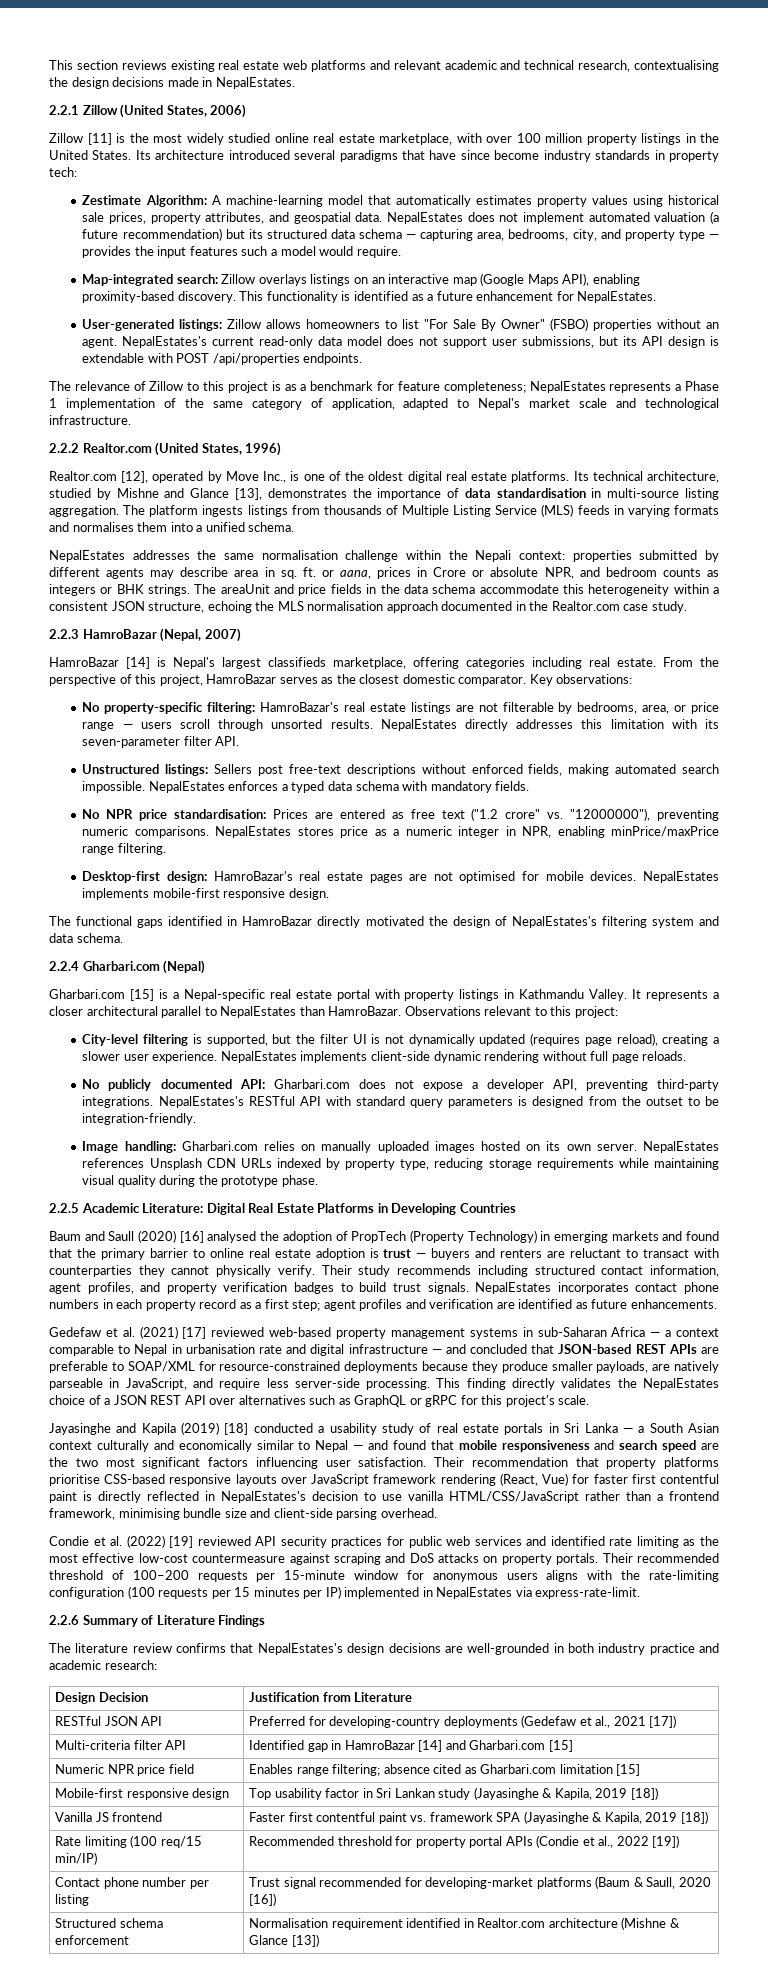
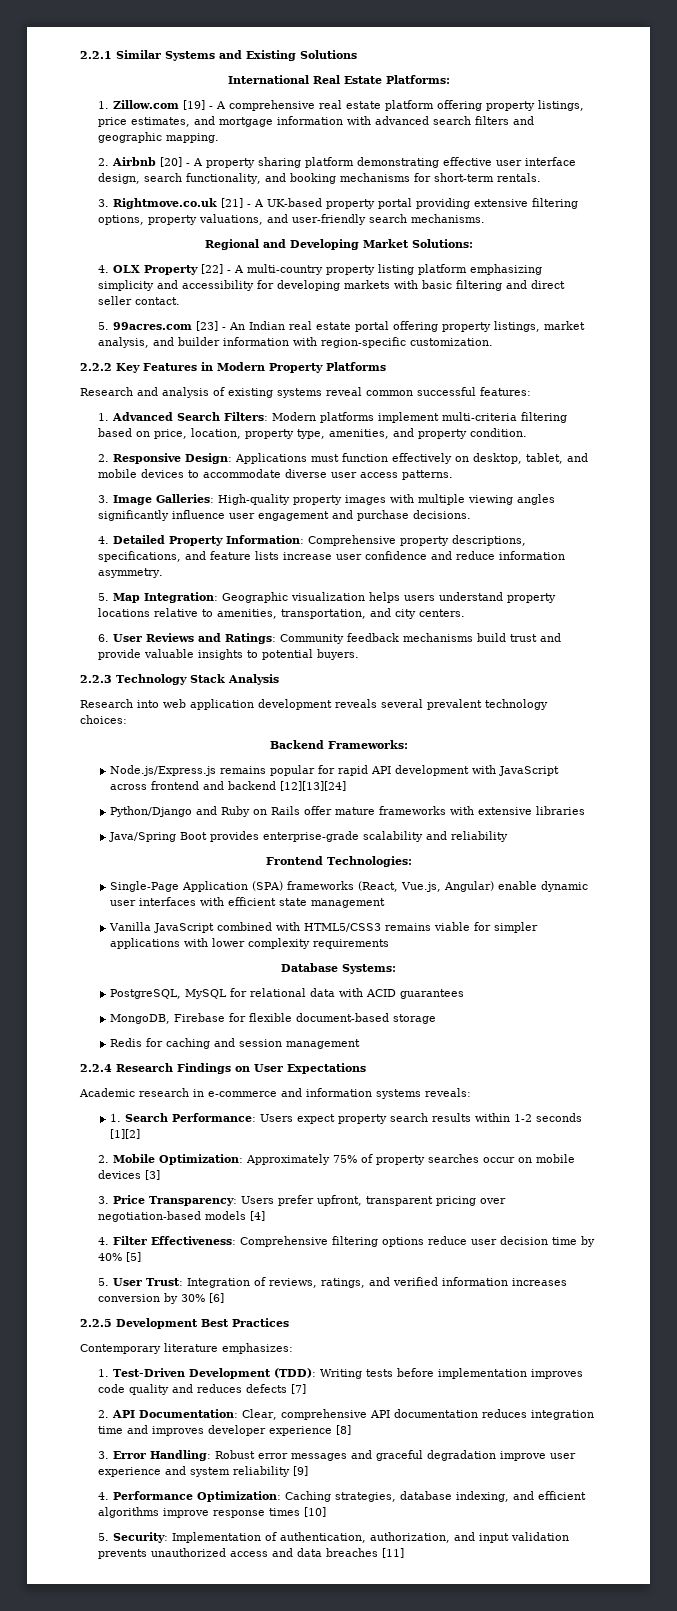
[49,60,719,72] [49,77,295,89] [49,104,247,118] [49,133,719,145] [49,150,720,162] [49,167,77,177] [82,195,720,207] [82,211,719,224] [82,228,719,241] [82,246,401,258] [82,273,640,286] [82,291,657,303] [82,318,719,331] [82,336,719,348] [82,353,363,365] [49,381,720,393] [49,398,720,410] [49,415,131,425] [49,442,282,456] [49,471,720,483] [49,488,720,500] [49,504,719,517] [49,522,295,532] [49,550,719,562] [49,567,720,579] [49,584,720,596] [49,601,687,613] [49,628,241,642] [49,657,719,669] [49,674,633,686] [82,702,719,714] [82,719,720,731] [82,736,240,748] [82,764,720,776] [82,781,530,793] [82,808,720,821] [82,826,720,838] [82,843,166,855] [82,871,719,883] [82,888,329,900] [49,916,719,928] [49,933,123,943] [49,960,206,974] [49,989,719,1001] [49,1006,618,1018] [82,1033,720,1046] [82,1051,687,1063] [82,1079,719,1091] [82,1096,719,1108] [82,1113,197,1125] [82,1141,720,1153] [82,1158,719,1170] [82,1175,318,1187] [49,1203,516,1215] [49,1230,719,1243] [49,1248,720,1260] [49,1265,720,1277] [49,1282,720,1294] [49,1299,717,1311] [49,1326,720,1339] [49,1344,719,1356] [49,1361,720,1373] [49,1378,719,1390] [49,1395,590,1407] [49,1422,719,1435] [49,1440,719,1452] [49,1457,719,1469] [49,1473,720,1486] [49,1491,719,1503] [49,1508,437,1520] [49,1535,719,1548] [49,1553,719,1565] [49,1570,719,1582] [49,1586,641,1599] [49,1615,266,1627] [49,1643,719,1655] [49,1660,157,1670] [55,1692,148,1704] [249,1692,413,1702] [55,1716,163,1726] [249,1715,677,1728] [55,1740,187,1750] [249,1740,573,1752] [55,1764,194,1776] [249,1764,641,1776] [55,1788,230,1800] [249,1787,658,1800] [55,1812,163,1822] [249,1811,708,1824] [55,1835,202,1848] [55,1852,98,1865] [249,1835,680,1848] [55,1877,209,1889] [55,1894,90,1906] [249,1876,711,1889] [249,1893,277,1906] [55,1918,163,1928] [55,1935,130,1945] [249,1917,680,1930] [249,1934,319,1947] This section reviews existing real estate web platforms and relevant academic and technical research, contextualising the design decisions made in NepalEstates. // 2.2.1 Zillow (United States, 2006) // Zillow [11] is the most widely studied online real estate marketplace, with over 100 million property listings in the United States. Its architecture introduced several paradigms that have since become industry standards in property tech: // Zestimate Algorithm: A machine-learning model that automatically estimates property values using historical sale prices, property attributes, and geospatial data. NepalEstates does not implement automated valuation (a future recommendation) but its structured data schema — capturing area, bedrooms, city, and property type — provides the input features such a model would require. // Map-integrated search: Zillow overlays listings on an interactive map (Google Maps API), enabling proximity-based discovery. This functionality is identified as a future enhancement for NepalEstates. // User-generated listings: Zillow allows homeowners to list "For Sale By Owner" (FSBO) properties without an agent. NepalEstates's current read-only data model does not support user submissions, but its API design is extendable with POST /api/properties endpoints. // The relevance of Zillow to this project is as a benchmark for feature completeness; NepalEstates represents a Phase 1 implementation of the same category of application, adapted to Nepal's market scale and technological infrastructure. // 2.2.2 Realtor.com (United States, 1996) // Realtor.com [12], operated by Move Inc., is one of the oldest digital real estate platforms. Its technical architecture, studied by Mishne and Glance [13], demonstrates the importance of data standardisation in multi-source listing aggregation. The platform ingests listings from thousands of Multiple Listing Service (MLS) feeds in varying formats and normalises them into a unified schema. // NepalEstates addresses the same normalisation challenge within the Nepali context: properties submitted by different agents may describe area in sq. ft. or aana, prices in Crore or absolute NPR, and bedroom counts as integers or BHK strings. The areaUnit and price fields in the data schema accommodate this heterogeneity within a consistent JSON structure, echoing the MLS normalisation approach documented in the Realtor.com case study. // 2.2.3 HamroBazar (Nepal, 2007) // HamroBazar [14] is Nepal's largest classifieds marketplace, offering categories including real estate. From the perspective of this project, HamroBazar serves as the closest domestic comparator. Key observations: // No property-specific filtering: HamroBazar's real estate listings are not filterable by bedrooms, area, or price range — users scroll through unsorted results. NepalEstates directly addresses this limitation with its seven-parameter filter API. // Unstructured listings: Sellers post free-text descriptions without enforced fields, making automated search impossible. NepalEstates enforces a typed data schema with mandatory fields. // No NPR price standardisation: Prices are entered as free text ("1.2 crore" vs. "12000000"), preventing numeric comparisons. NepalEstates stores price as a numeric integer in NPR, enabling minPrice/maxPrice range filtering. // Desktop-first design: HamroBazar's real estate pages are not optimised for mobile devices. NepalEstates implements mobile-first responsive design. // The functional gaps identified in HamroBazar directly motivated the design of NepalEstates's filtering system and data schema. // 2.2.4 Gharbari.com (Nepal) // Gharbari.com [15] is a Nepal-specific real estate portal with property listings in Kathmandu Valley. It represents a closer architectural parallel to NepalEstates than HamroBazar. Observations relevant to this project: // City-level filtering is supported, but the filter UI is not dynamically updated (requires page reload), creating a slower user experience. NepalEstates implements client-side dynamic rendering without full page reloads. // No publicly documented API: Gharbari.com does not expose a developer API, preventing third-party integrations. NepalEstates's RESTful API with standard query parameters is designed from the outset to be integration-friendly. // Image handling: Gharbari.com relies on manually uploaded images hosted on its own server. NepalEstates references Unsplash CDN URLs indexed by property type, reducing storage requirements while maintaining visual quality during the prototype phase. // 2.2.5 Academic Literature: Digital Real Estate Platforms in Developing Countries // Baum and Saull (2020) [16] analysed the adoption of PropTech (Property Technology) in emerging markets and found that the primary barrier to online real estate adoption is trust — buyers and renters are reluctant to transact with counterparties they cannot physically verify. Their study recommends including structured contact information, agent profiles, and property verification badges to build trust signals. NepalEstates incorporates contact phone numbers in each property record as a first step; agent profiles and verification are identified as future enhancements. // Gedefaw et al. (2021) [17] reviewed web-based property management systems in sub-Saharan Africa — a context comparable to Nepal in urbanisation rate and digital infrastructure — and concluded that JSON-based REST APIs are preferable to SOAP/XML for resource-constrained deployments because they produce smaller payloads, are natively parseable in JavaScript, and require less server-side processing. This finding directly validates the NepalEstates choice of a JSON REST API over alternatives such as GraphQL or gRPC for this project's scale. // Jayasinghe and Kapila (2019) [18] conducted a usability study of real estate portals in Sri Lanka — a South Asian context culturally and economically similar to Nepal — and found that mobile responsiveness and search speed are the two most significant factors influencing user satisfaction. Their recommendation that property platforms prioritise CSS-based responsive layouts over JavaScript framework rendering (React, Vue) for faster first contentful paint is directly reflected in NepalEstates's decision to use vanilla HTML/CSS/JavaScript rather than a frontend framework, minimising bundle size and client-side parsing overhead. // Condie et al. (2022) [19] reviewed API security practices for public web services and identified rate limiting as the most effective low-cost countermeasure against scraping and DoS attacks on property portals. Their recommended threshold of 100–200 requests per 15-minute window for anonymous users aligns with the rate-limiting configuration (100 requests per 15 minutes per IP) implemented in NepalEstates via express-rate-limit. // 2.2.6 Summary of Literature Findings // The literature review confirms that NepalEstates's design decisions are well-grounded in both industry practice and academic research: // Design Decision | Justification from Literature // RESTful JSON API | Preferred for developing-country deployments (Gedefaw et al., 2021 [17]) // Multi-criteria filter API | Identified gap in HamroBazar [14] and Gharbari.com [15] // Numeric NPR price field | Enables range filtering; absence cited as Gharbari.com limitation [15] // Mobile-first responsive design | Top usability factor in Sri Lankan study (Jayasinghe & Kapila, 2019 [18]) // Vanilla JS frontend | Faster first contentful paint vs. framework SPA (Jayasinghe & Kapila, 2019 [18]) // Rate limiting (100 req/15 min/IP) | Recommended threshold for property portal APIs (Condie et al., 2022 [19]) // Contact phone number per listing | Trust signal recommended for developing-market platforms (Baum & Saull, 2020 [16]) // Structured schema enforcement | Normalisation requirement identified in Realtor.com architecture (Mishne & Glance [13]) -> [80,50,357,61] [227,75,450,84] [98,100,585,111] [98,116,535,127] [98,132,220,143] [98,157,577,168] [98,173,542,184] [98,198,579,209] [98,214,486,225] [204,239,473,250] [98,264,543,275] [98,280,566,291] [98,296,181,305] [98,321,586,332] [98,337,494,348] [80,362,386,373] [80,387,531,398] [98,412,568,423] [98,428,528,439] [98,453,589,464] [98,469,454,480] [98,494,556,505] [98,510,472,521] [98,535,527,546] [98,551,566,562] [98,568,164,578] [98,592,557,603] [98,608,466,619] [98,633,562,644] [98,649,360,660] [80,674,279,685] [80,699,548,710] [80,715,127,724] [269,740,408,749] [110,765,560,776] [110,781,347,791] [110,806,586,817] [109,831,509,842] [265,856,412,867] [110,881,589,892] [110,897,386,908] [109,922,539,933] [110,938,390,949] [281,963,396,974] [110,988,465,999] [110,1013,437,1024] [110,1038,361,1049] [80,1063,366,1074] [79,1088,471,1099] [110,1113,583,1124] [110,1129,141,1139] [98,1154,576,1165] [98,1170,161,1180] [98,1195,507,1206] [98,1211,266,1222] [98,1236,596,1247] [98,1252,142,1262] [98,1277,568,1288] [98,1293,225,1304] [80,1318,289,1329] [80,1343,293,1354] [98,1368,584,1379] [98,1384,307,1395] [98,1409,595,1420] [98,1425,352,1436] [98,1450,577,1461] [98,1466,309,1477] [98,1491,587,1502] [98,1507,327,1518] [98,1532,570,1543] [98,1548,405,1559] 2.2.1 Similar Systems and Existing Solutions // International Real Estate Platforms: // 1. Zillow.com [19] - A comprehensive real estate platform offering property listings, price estimates, and mortgage information with advanced search filters and geographic mapping. // 2. Airbnb [20] - A property sharing platform demonstrating effective user interface design, search functionality, and booking mechanisms for short-term rentals. // 3. Rightmove.co.uk [21] - A UK-based property portal providing extensive filtering options, property valuations, and user-friendly search mechanisms. // Regional and Developing Market Solutions: // 4. OLX Property [22] - A multi-country property listing platform emphasizing simplicity and accessibility for developing markets with basic filtering and direct seller contact. // 5. 99acres.com [23] - An Indian real estate portal offering property listings, market analysis, and builder information with region-specific customization. // 2.2.2 Key Features in Modern Property Platforms // Research and analysis of existing systems reveal common successful features: // 1. Advanced Search Filters: Modern platforms implement multi-criteria filtering based on price, location, property type, amenities, and property condition. // 2. Responsive Design: Applications must function effectively on desktop, tablet, and mobile devices to accommodate diverse user access patterns. // 3. Image Galleries: High-quality property images with multiple viewing angles significantly influence user engagement and purchase decisions. // 4. Detailed Property Information: Comprehensive property descriptions, specifications, and feature lists increase user confidence and reduce information asymmetry. // 5. Map Integration: Geographic visualization helps users understand property locations relative to amenities, transportation, and city centers. // 6. User Reviews and Ratings: Community feedback mechanisms build trust and provide valuable insights to potential buyers. // 2.2.3 Technology Stack Analysis // Research into web application development reveals several prevalent technology choices: // Backend Frameworks: // Node.js/Express.js remains popular for rapid API development with JavaScript across frontend and backend [12][13][24] // Python/Django and Ruby on Rails offer mature frameworks with extensive libraries // Java/Spring Boot provides enterprise-grade scalability and reliability // Frontend Technologies: // Single-Page Application (SPA) frameworks (React, Vue.js, Angular) enable dynamic user interfaces with efficient state management // Vanilla JavaScript combined with HTML5/CSS3 remains viable for simpler applications with lower complexity requirements // Database Systems: // PostgreSQL, MySQL for relational data with ACID guarantees // MongoDB, Firebase for flexible document-based storage // Redis for caching and session management // 2.2.4 Research Findings on User Expectations // Academic research in e-commerce and information systems reveals: // 1. Search Performance: Users expect property search results within 1-2 seconds [1][2] // 2. Mobile Optimization: Approximately 75% of property searches occur on mobile devices [3] // 3. Price Transparency: Users prefer upfront, transparent pricing over negotiation-based models [4] // 4. Filter Effectiveness: Comprehensive filtering options reduce user decision time by 40% [5] // 5. User Trust: Integration of reviews, ratings, and verified information increases conversion by 30% [6] // 2.2.5 Development Best Practices // Contemporary literature emphasizes: // 1. Test-Driven Development (TDD): Writing tests before implementation improves code quality and reduces defects [7] // 2. API Documentation: Clear, comprehensive API documentation reduces integration time and improves developer experience [8] // 3. Error Handling: Robust error messages and graceful degradation improve user experience and system reliability [9] // 4. Performance Optimization: Caching strategies, database indexing, and efficient algorithms improve response times [10] // 5. Security: Implementation of authentication, authorization, and input validation prevents unauthorized access and data breaches [11]

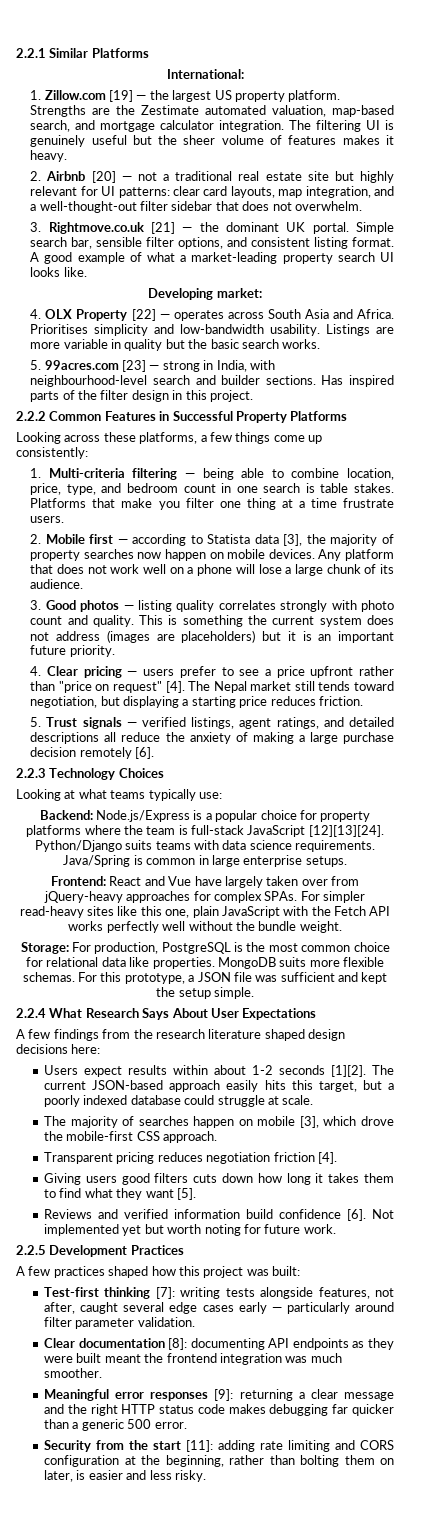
[165,50,357,61] [227,75,450,84] [98,100,585,111] [98,116,535,127] [98,132,220,143] [98,157,577,168] [98,173,542,184] [98,198,579,209] [98,214,486,225] [204,239,473,250] [98,264,543,275] [98,280,566,291] [98,296,181,305] [98,321,586,332] [98,337,494,348] Systems and Existing Solutions // International Real Estate Platforms: // 1. Zillow.com [19] - A comprehensive real estate platform offering property listings, price estimates, and mortgage information with advanced search filters and geographic mapping. // 2. Airbnb [20] - A property sharing platform demonstrating effective user interface design, search functionality, and booking mechanisms for short-term rentals. // 3. Rightmove.co.uk [21] - A UK-based property portal providing extensive filtering options, property valuations, and user-friendly search mechanisms. // Regional and Developing Market Solutions: // 4. OLX Property [22] - A multi-country property listing platform emphasizing simplicity and accessibility for developing markets with basic filtering and direct seller contact. // 5. 99acres.com [23] - An Indian real estate portal offering property listings, market analysis, and builder information with region-specific customization. -> [91,48,149,58] [166,69,244,79] [30,90,341,102] [30,105,394,117] [30,120,395,132] [30,135,394,147] [30,150,68,162] [30,171,394,183] [30,186,395,198] [30,201,362,213] [30,222,394,234] [30,237,394,249] [30,252,394,264] [30,267,87,277] [148,288,262,300] [30,309,394,321] [30,324,394,336] [30,339,321,351] [30,360,275,372] [30,375,394,387] [30,390,253,402] Platforms // International: // 1. Zillow.com [19] — the largest US property platform. Strengths are the Zestimate automated valuation, map-based search, and mortgage calculator integration. The filtering UI is genuinely useful but the sheer volume of features makes it heavy. // 2. Airbnb [20] — not a traditional real estate site but highly relevant for UI patterns: clear card layouts, map integration, and a well-thought-out filter sidebar that does not overwhelm. // 3. Rightmove.co.uk [21] — the dominant UK portal. Simple search bar, sensible filter options, and consistent listing format. A good example of what a market-leading property search UI looks like. // Developing market: // 4. OLX Property [22] — operates across South Asia and Africa. Prioritises simplicity and low-bandwidth usability. Listings are more variable in quality but the basic search works. // 5. 99acres.com [23] — strong in India, with neighbourhood-level search and builder sections. Has inspired parts of the filter design in this project.
[116,363,140,373] Key -> [49,411,102,421] Common
[217,362,265,371] Modern -> [172,411,233,421] Successful
[80,387,531,398] [98,412,568,423] [98,428,528,439] [98,453,589,464] [98,469,454,480] [98,494,556,505] [98,510,472,521] [98,535,527,546] [98,551,566,562] [98,568,164,578] [98,592,557,603] [98,608,466,619] [98,633,562,644] [98,649,360,660] [80,674,279,685] [80,699,548,710] [80,715,127,724] [269,740,408,749] [110,765,560,776] [110,781,347,791] [110,806,586,817] [109,831,509,842] [265,856,412,867] [110,881,589,892] [110,897,386,908] [109,922,539,933] [110,938,390,949] [281,963,396,974] [110,988,465,999] [110,1013,437,1024] [110,1038,361,1049] [80,1063,366,1074] [79,1088,471,1099] [110,1113,429,1124] Research and analysis of existing systems reveal common successful features: // 1. Advanced Search Filters: Modern platforms implement multi-criteria filtering based on price, location, property type, amenities, and property condition. // 2. Responsive Design: Applications must function effectively on desktop, tablet, and mobile devices to accommodate diverse user access patterns. // 3. Image Galleries: High-quality property images with multiple viewing angles significantly influence user engagement and purchase decisions. // 4. Detailed Property Information: Comprehensive property descriptions, specifications, and feature lists increase user confidence and reduce information asymmetry. // 5. Map Integration: Geographic visualization helps users understand property locations relative to amenities, transportation, and city centers. // 6. User Reviews and Ratings: Community feedback mechanisms build trust and provide valuable insights to potential buyers. // 2.2.3 Technology Stack Analysis // Research into web application development reveals several prevalent technology choices: // Backend Frameworks: // Node.js/Express.js remains popular for rapid API development with JavaScript across frontend and backend [12][13][24] // Python/Django and Ruby on Rails offer mature frameworks with extensive libraries // Java/Spring Boot provides enterprise-grade scalability and reliability // Frontend Technologies: // Single-Page Application (SPA) frameworks (React, Vue.js, Angular) enable dynamic user interfaces with efficient state management // Vanilla JavaScript combined with HTML5/CSS3 remains viable for simpler applications with lower complexity requirements // Database Systems: // PostgreSQL, MySQL for relational data with ACID guarantees // MongoDB, Firebase for flexible document-based storage // Redis for caching and session management // 2.2.4 Research Findings on User Expectations // Academic research in e-commerce and information systems reveals: // 1. Search Performance: Users expect property search -> [16,432,322,444] [16,447,88,459] [30,468,394,480] [30,483,394,495] [30,498,394,510] [30,516,65,523] [30,534,394,546] [30,549,394,561] [30,564,395,576] [30,579,84,589] [30,600,394,612] [30,615,394,627] [30,630,394,643] [30,645,115,657] [30,666,394,678] [30,681,394,693] [30,696,363,708] [30,717,394,729] [30,732,395,744] [30,747,155,759] [16,768,164,780] [16,789,222,801] [39,810,371,822] [26,825,384,837] [34,840,376,852] [63,855,347,867] [51,876,359,888] [43,891,366,903] [19,906,391,918] [68,921,342,933] [20,942,390,954] [26,957,384,969] [22,972,388,984] [156,987,254,999] [16,1008,317,1020] [16,1029,345,1041] [16,1044,101,1054] [44,1065,123,1077] Looking across these platforms, a few things come up consistently: // 1. Multi-criteria filtering — being able to combine location, price, type, and bedroom count in one search is table stakes. Platforms that make you filter one thing at a time frustrate users. // 2. Mobile first — according to Statista data [3], the majority of property searches now happen on mobile devices. Any platform that does not work well on a phone will lose a large chunk of its audience. // 3. Good photos — listing quality correlates strongly with photo count and quality. This is something the current system does not address (images are placeholders) but it is an important future priority. // 4. Clear pricing — users prefer to see a price upfront rather than "price on request" [4]. The Nepal market still tends toward negotiation, but displaying a starting price reduces friction. // 5. Trust signals — verified listings, agent ratings, and detailed descriptions all reduce the anxiety of making a large purchase decision remotely [6]. // 2.2.3 Technology Choices // Looking at what teams typically use: // Backend: Node.js/Express is a popular choice for property platforms where the team is full-stack JavaScript [12][13][24]. Python/Django suits teams with data science requirements. Java/Spring is common in large enterprise setups. // Frontend: React and Vue have largely taken over from jQuery-heavy approaches for complex SPAs. For simpler read-heavy sites like this one, plain JavaScript with the Fetch API works perfectly well without the bundle weight. // Storage: For production, PostgreSQL is the most common choice for relational data like properties. MongoDB suits more flexible schemas. For this prototype, a JSON file was sufficient and kept the setup simple. // 2.2.4 What Research Says About User Expectations // A few findings from the research literature shaped design decisions here: // Users expect
(511, 1117) none -> [214,1065,247,1075] about
[110,1129,141,1139] [98,1154,576,1165] [98,1170,161,1180] [98,1195,507,1206] [98,1211,266,1222] [98,1236,596,1247] [98,1252,142,1262] [98,1277,568,1288] [98,1293,225,1304] [1][2] // 2. Mobile Optimization: Approximately 75% of property searches occur on mobile devices [3] // 3. Price Transparency: Users prefer upfront, transparent pricing over negotiation-based models [4] // 4. Filter Effectiveness: Comprehensive filtering options reduce user decision time by 40% [5] // 5. User Trust: Integration of reviews, ratings, and verified information increases conversion by 30% [6] -> [331,1065,394,1077] [44,1080,395,1092] [44,1095,314,1107] [44,1116,394,1128] [44,1131,218,1143] [44,1152,337,1164] [44,1173,394,1185] [44,1188,196,1200] [44,1209,394,1221] [44,1224,336,1236] [1][2]. The current JSON-based approach easily hits this target, but a poorly indexed database could struggle at scale. // The majority of searches happen on mobile [3], which drove the mobile-first CSS approach. // Transparent pricing reduces negotiation friction [4]. // Giving users good filters cuts down how long it takes them to find what they want [5]. // Reviews and verified information build confidence [6]. Not implemented yet but worth noting for future work.
[201,1319,229,1327] Best -> (128, 1251) none
[80,1343,293,1354] [98,1368,584,1379] [98,1384,307,1395] [98,1409,595,1420] [98,1425,352,1436] [98,1450,577,1461] [98,1466,309,1477] [98,1491,587,1502] [98,1507,327,1518] [98,1532,570,1543] [98,1548,405,1559] Contemporary literature emphasizes: // 1. Test-Driven Development (TDD): Writing tests before implementation improves code quality and reduces defects [7] // 2. API Documentation: Clear, comprehensive API documentation reduces integration time and improves developer experience [8] // 3. Error Handling: Robust error messages and graceful degradation improve user experience and system reliability [9] // 4. Performance Optimization: Caching strategies, database indexing, and efficient algorithms improve response times [10] // 5. Security: Implementation of authentication, authorization, and input validation prevents unauthorized access and data breaches [11] -> [16,1266,300,1278] [44,1287,394,1299] [44,1302,394,1314] [44,1317,195,1329] [44,1338,394,1350] [44,1353,342,1365] [44,1368,103,1378] [44,1389,394,1401] [44,1404,394,1416] [44,1419,187,1431] [44,1440,394,1452] [44,1455,394,1467] [44,1470,206,1482] A few practices shaped how this project was built: // Test-first thinking [7]: writing tests alongside features, not after, caught several edge cases early — particularly around filter parameter validation. // Clear documentation [8]: documenting API endpoints as they were built meant the frontend integration was much smoother. // Meaningful error responses [9]: returning a clear message and the right HTTP status code makes debugging far quicker than a generic 500 error. // Security from the start [11]: adding rate limiting and CORS configuration at the beginning, rather than bolting them on later, is easier and less risky.

